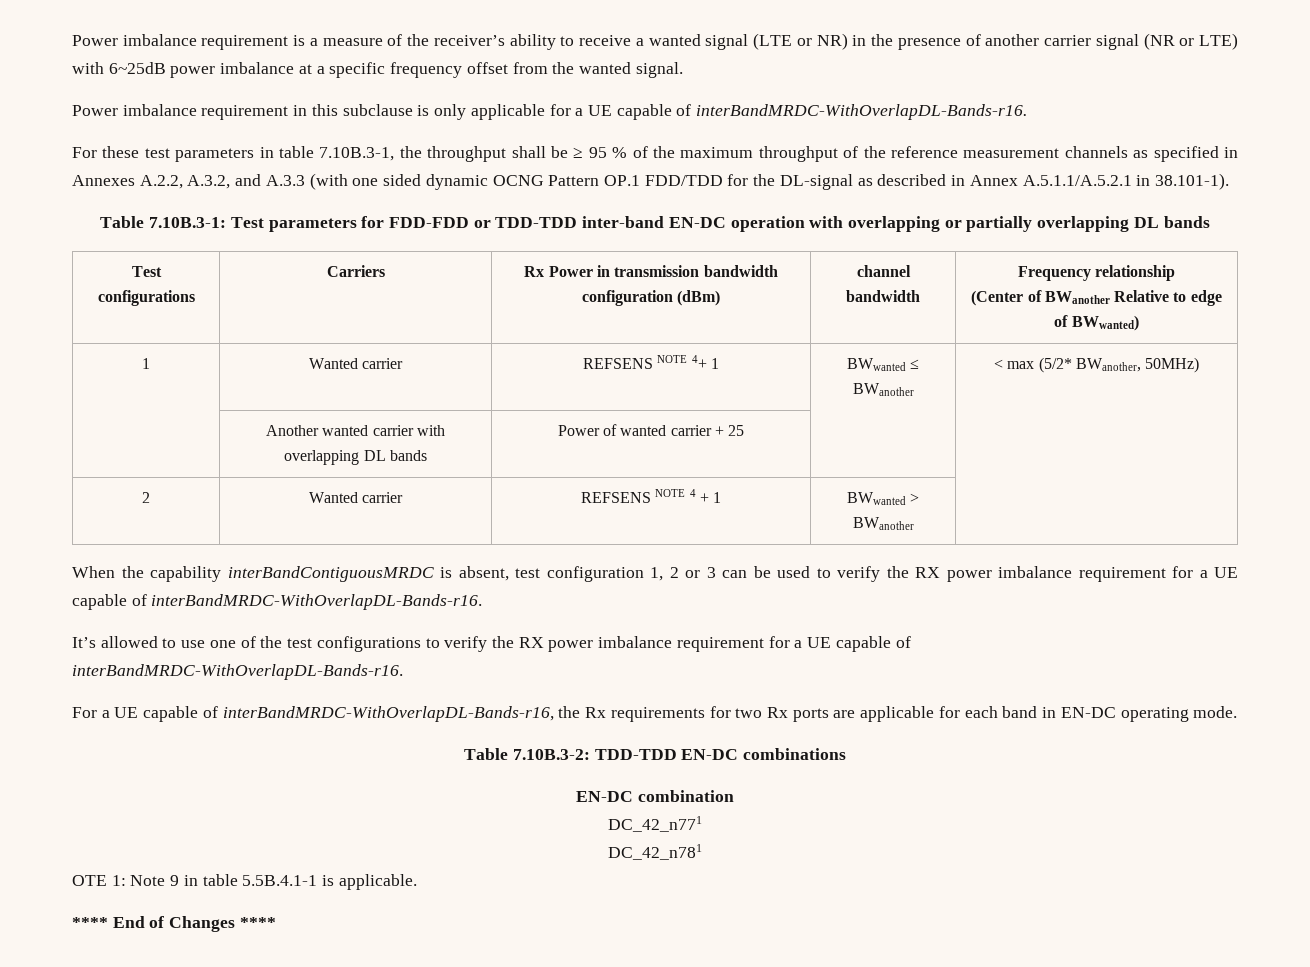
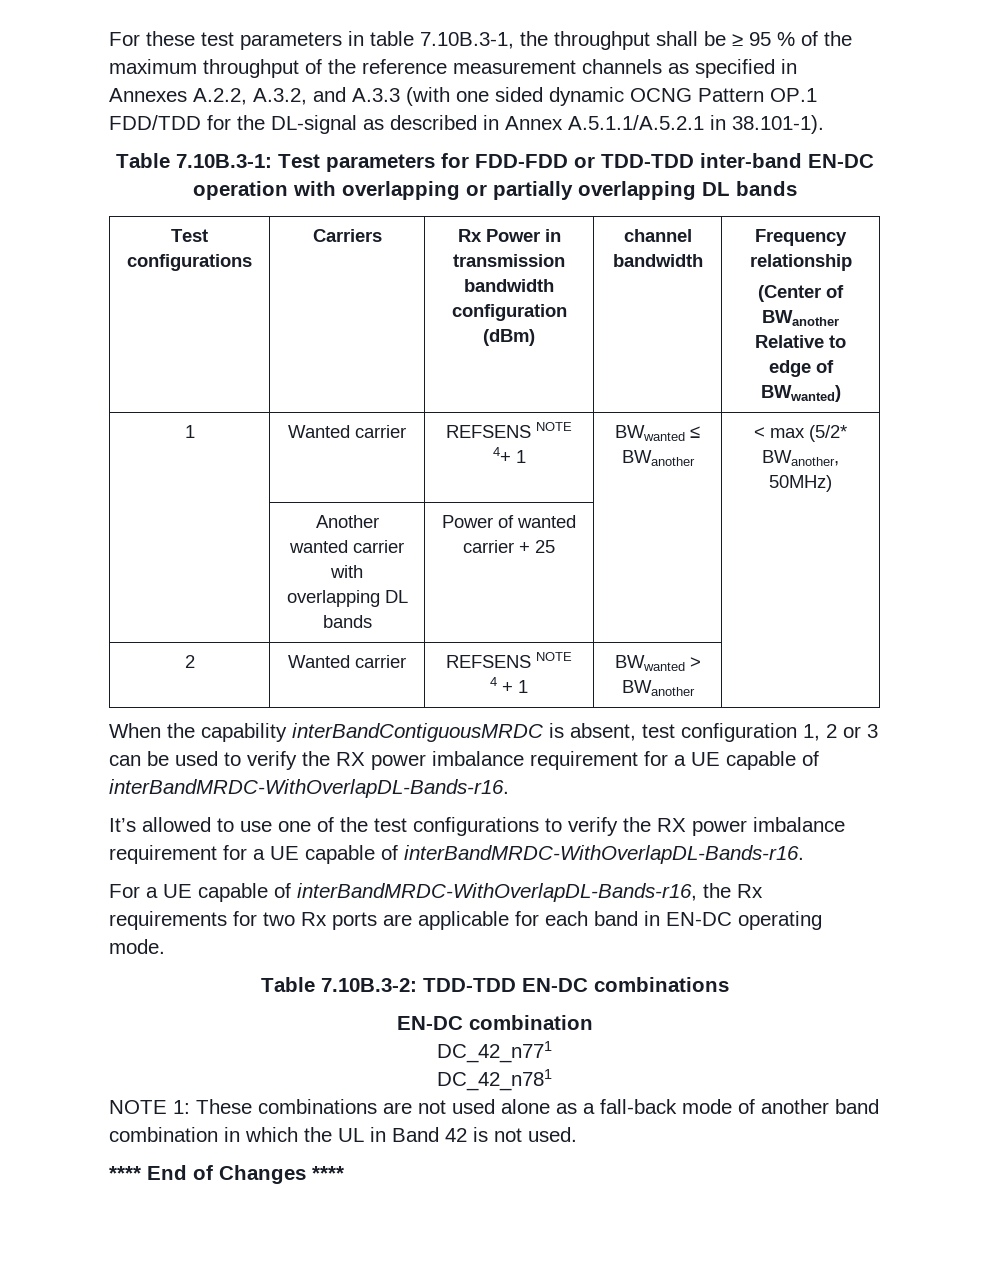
[72,33,1239,50] [72,62,683,78] [72,104,1028,120] Power imbalance requirement is a measure of the receiver’s ability to receive a wanted signal (LTE or NR) in the presence of another carrier signal (NR or LTE) with 6~25dB power imbalance at a specific frequency offset from the wanted signal. // Power imbalance requirement in this subclause is only applicable for a UE capable of interBandMRDC-WithOverlapDL-Bands-r16. // -> (109, 39) none
[72,874,417,890] OTE 1: Note 9 in table 5.5B.4.1-1 is applicable. -> [109,1099,879,1114] [109,1127,577,1142] NOTE 1: These combinations are not used alone as a fall-back mode of another band combination in which the UL in Band 42 is not used.

